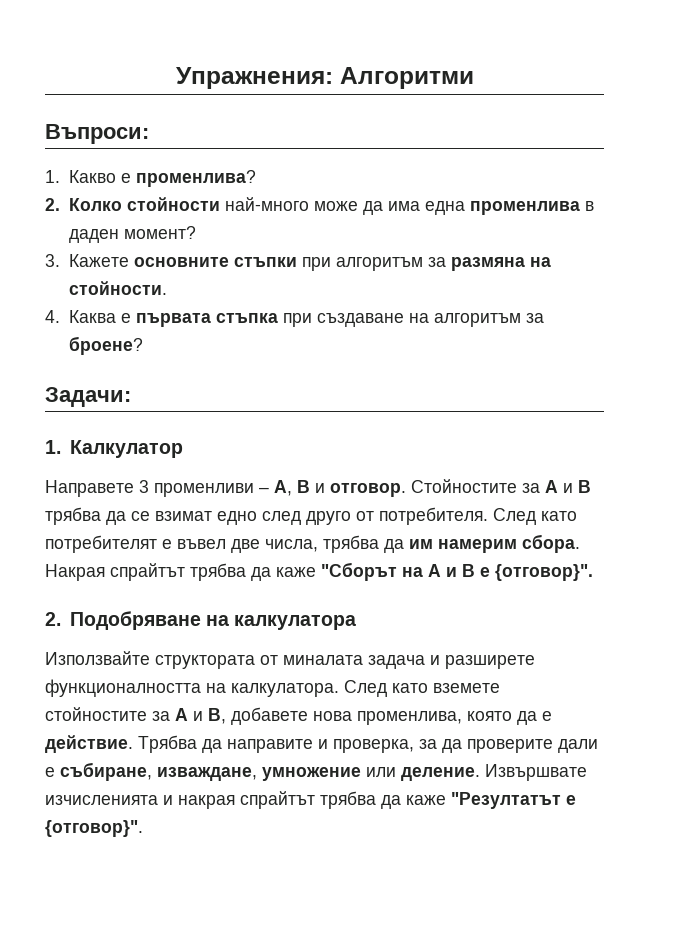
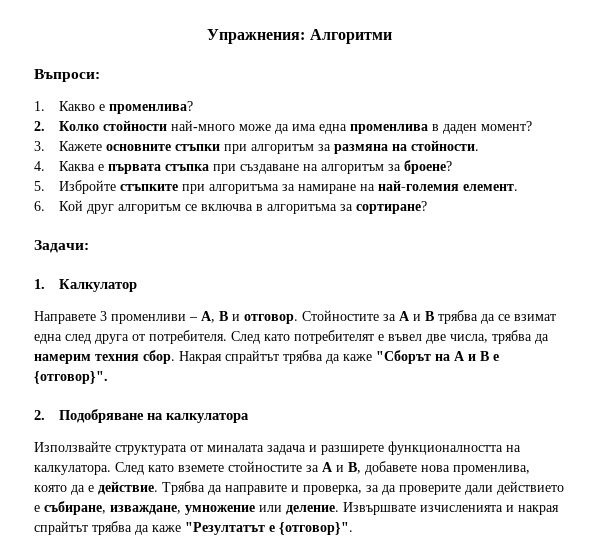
(143, 345) none -> [34,180,519,194] [34,200,428,214] // 5. Избройте стъпките при алгоритъма за намиране на най-големия елемент. // 6. Кой друг алгоритъм се включва в алгоритъма за сортиране?
[217,511,351,525] едно след друго -> [34,334,129,344] една след друга
[409,534,580,553] им намерим сбора. -> [34,350,175,364] намерим техния сбор.
[155,655,255,669] структората -> [115,445,187,455] структурата
(598, 746) none -> [497,481,564,495] действието

